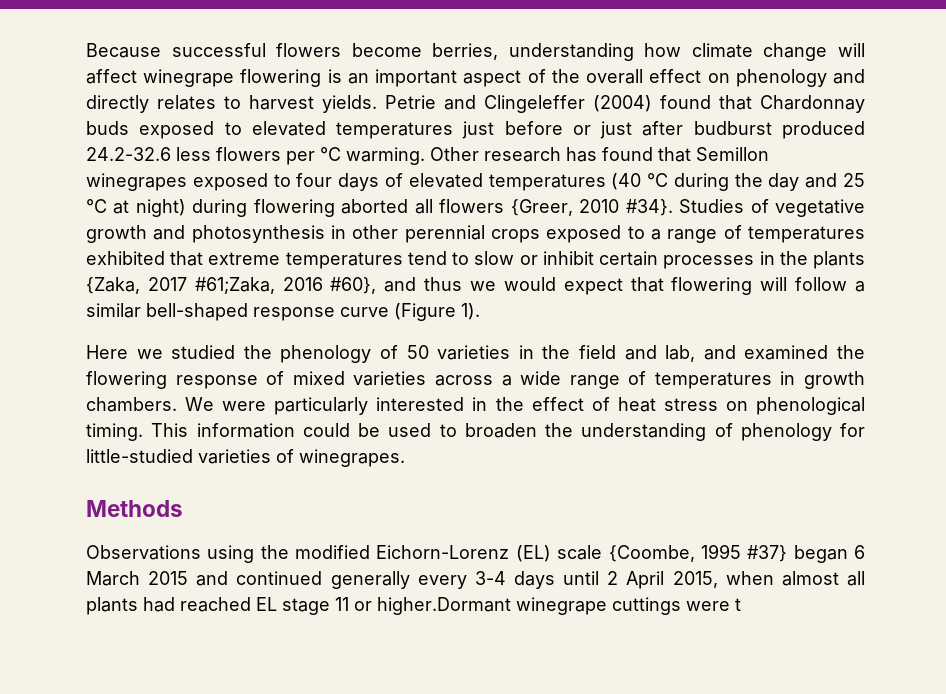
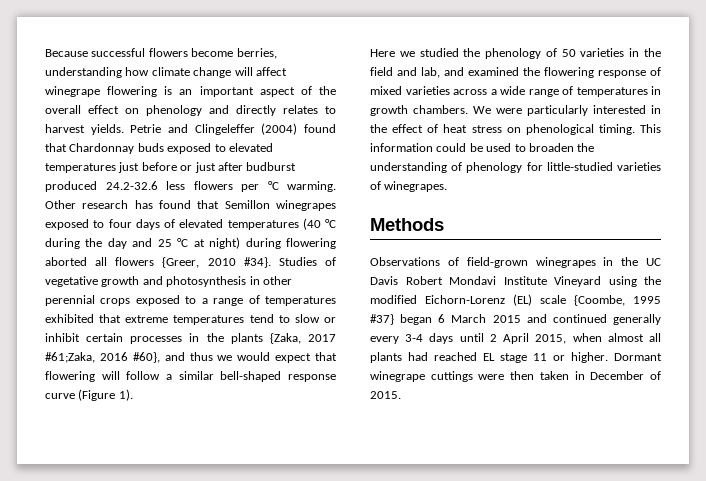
(201, 552) none -> [447,257,661,268] [370,276,601,287] of field-grown winegrapes in the UC Davis Robert Mondavi Institute Vineyard
[377,597,511,615] higher.Dormant -> [571,352,662,363] higher. Dormant
[735,598,741,611] t -> [510,371,661,380] [370,391,401,399] then taken in December of 2015.

